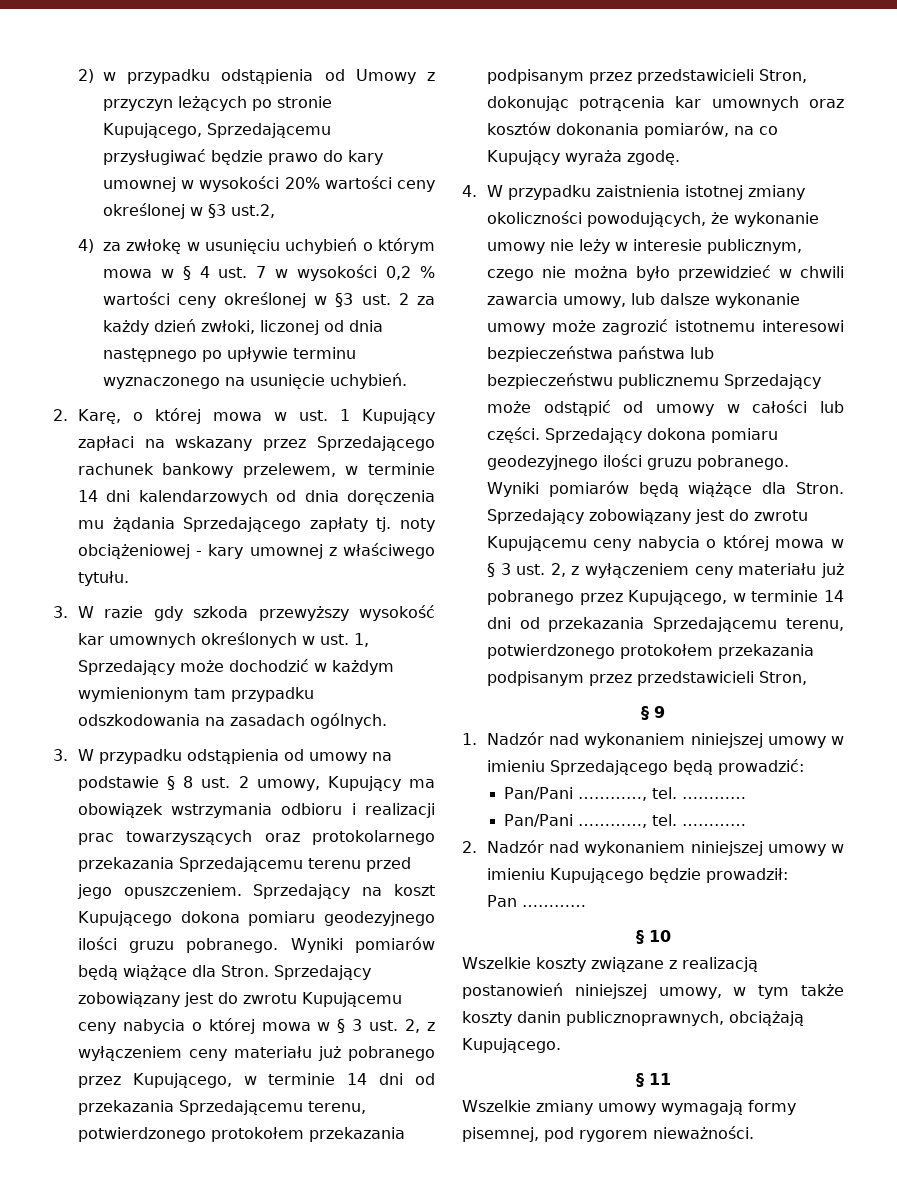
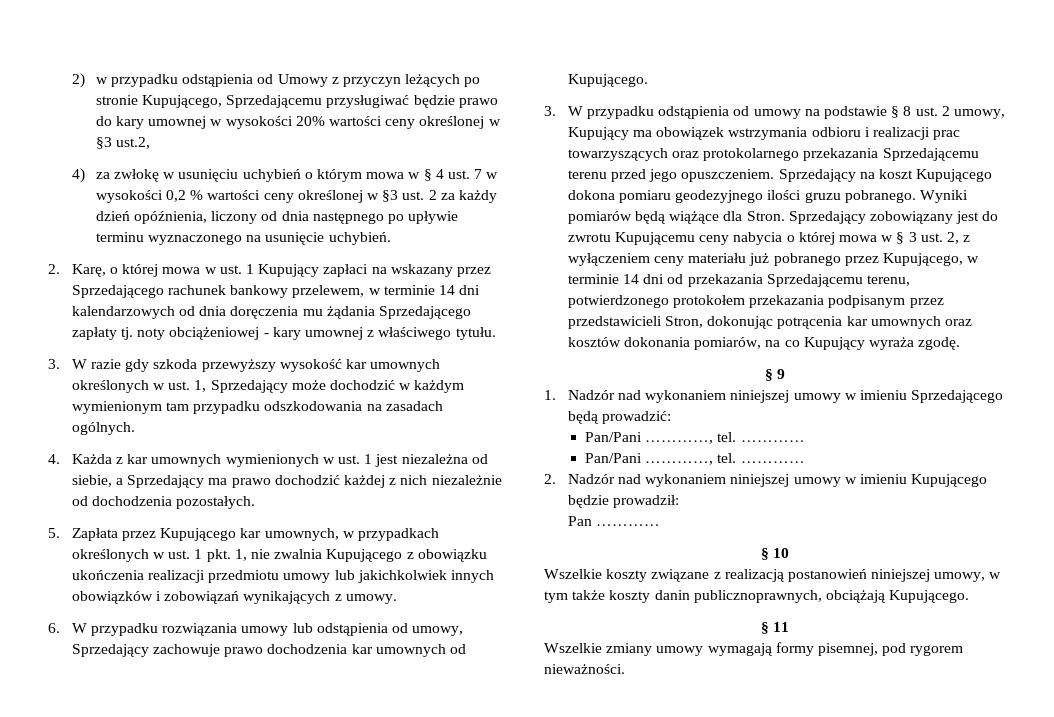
[200,320,319,335] zwłoki, liczonej -> [134,211,258,224] opóźnienia, liczony
(387, 721) none -> [48,454,488,467] [71,475,502,488] [71,496,256,509] [48,528,440,541] [71,549,487,562] [71,570,495,583] [71,591,397,604] [48,623,464,636] [71,644,467,657] [567,74,648,87] // 4. Każda z kar umownych wymienionych w ust. 1 jest niezależna od siebie, a Sprzedający ma prawo dochodzić każdej z nich niezależnie od dochodzenia pozostałych. // 5. Zapłata przez Kupującego kar umownych, w przypadkach określonych w ust. 1 pkt. 1, nie zwalnia Kupującego z obowiązku ukończenia realizacji przedmiotu umowy lub jakichkolwiek innych obowiązków i zobowiązań wynikających z umowy. // 6. W przypadku rozwiązania umowy lub odstąpienia od umowy, Sprzedający zachowuje prawo dochodzenia kar umownych od Kupującego.
[462,185,805,200] [486,211,819,227] [486,239,802,254] [486,265,844,281] [486,293,800,308] [486,319,844,335] [486,346,714,362] [486,373,821,389] [486,400,845,416] [486,427,778,443] [486,454,789,470] [486,481,844,497] [486,509,808,524] [486,535,845,551] [486,563,844,578] [486,590,844,605] [486,617,844,632] [486,644,814,659] [486,671,807,686] // 4. W przypadku zaistnienia istotnej zmiany okoliczności powodujących, że wykonanie umowy nie leży w interesie publicznym, czego nie można było przewidzieć w chwili zawarcia umowy, lub dalsze wykonanie umowy może zagrozić istotnemu interesowi bezpieczeństwa państwa lub bezpieczeństwu publicznemu Sprzedający może odstąpić od umowy w całości lub części. Sprzedający dokona pomiaru geodezyjnego ilości gruzu pobranego. Wyniki pomiarów będą wiążące dla Stron. Sprzedający zobowiązany jest do zwrotu Kupującemu ceny nabycia o której mowa w § 3 ust. 2, z wyłączeniem ceny materiału już pobranego przez Kupującego, w terminie 14 dni od przekazania Sprzedającemu terenu, potwierdzonego protokołem przekazania podpisanym przez przedstawicieli Stron, -> (961, 343) none

